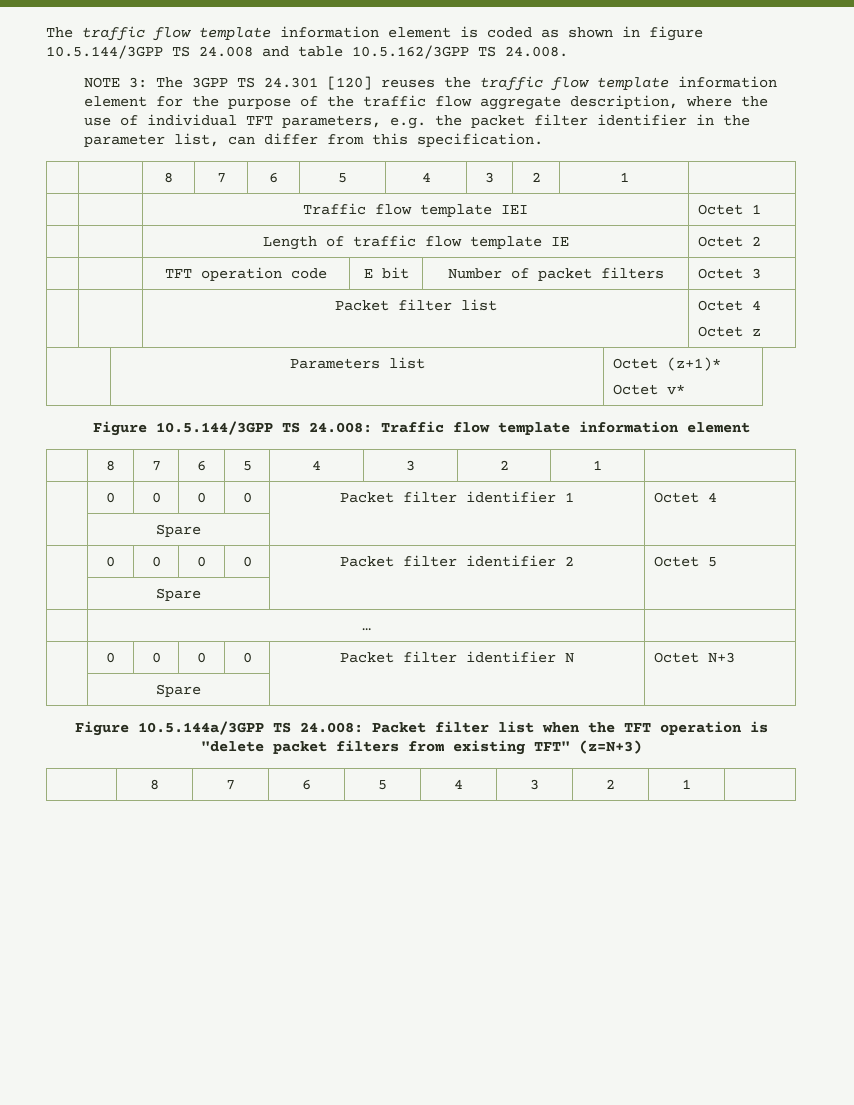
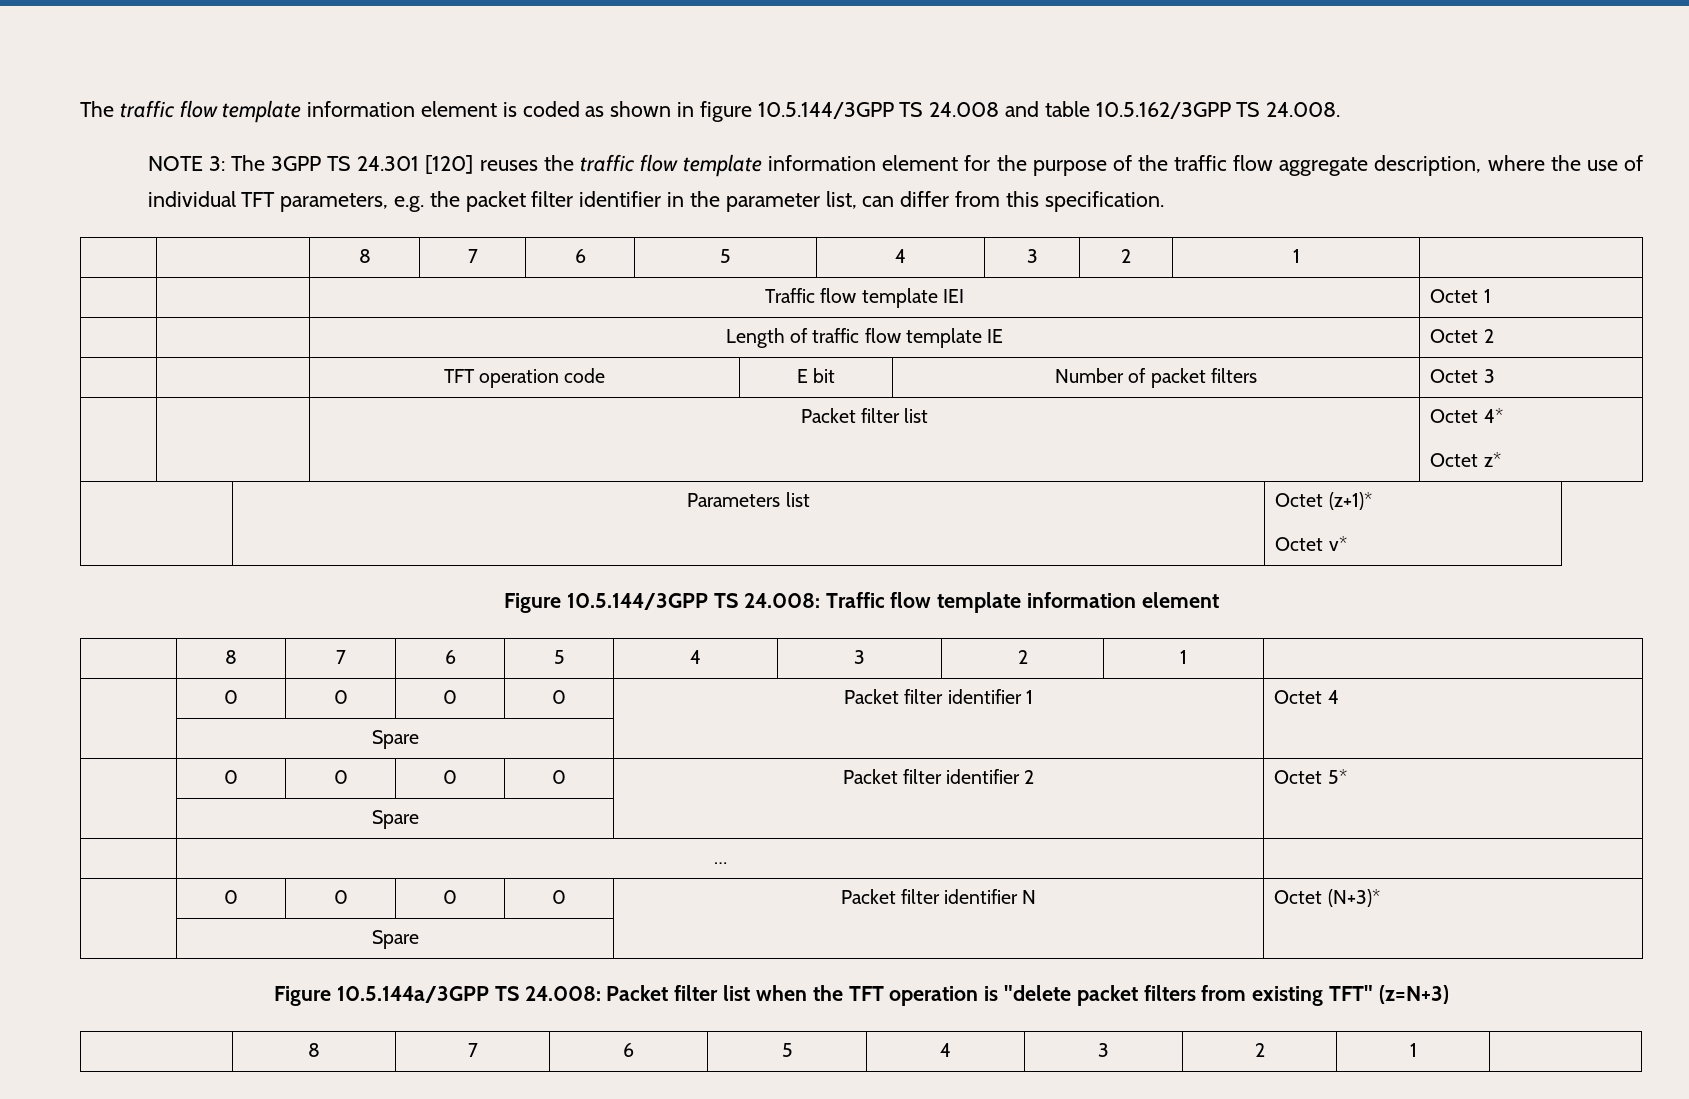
[751,300,761,310] [697,326,761,337] 4 // Octet z -> [1483,408,1503,423] [1430,452,1501,467] 4* // Octet z*
[707,557,717,567] 5 -> [1327,769,1347,784] 5*
[707,652,735,663] N+3 -> [1327,889,1380,907] (N+3)*

